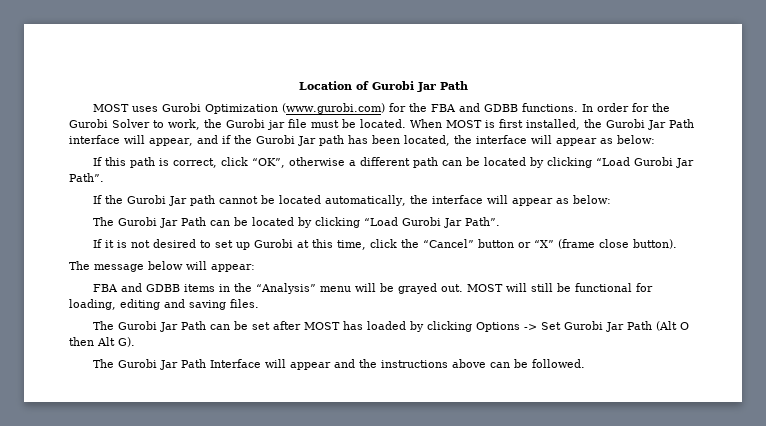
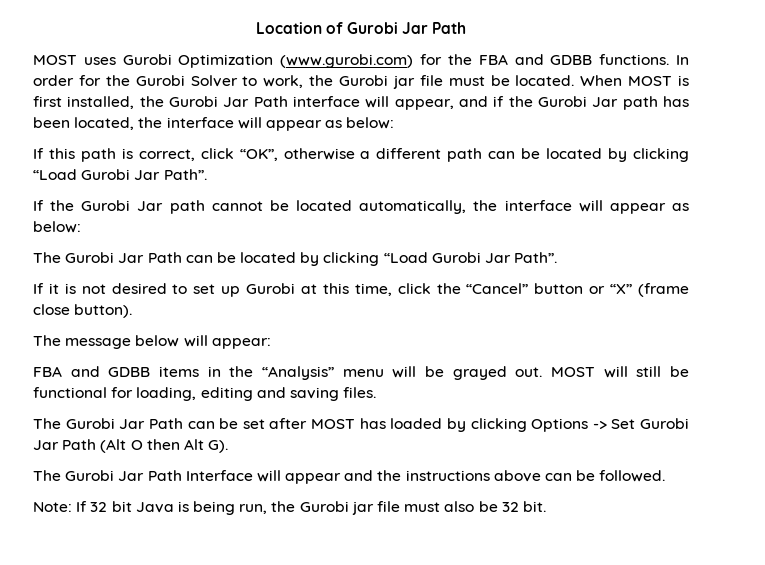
(585, 363) none -> [33,501,546,515] // Note: If 32 bit Java is being run, the Gurobi jar file must also be 32 bit.

